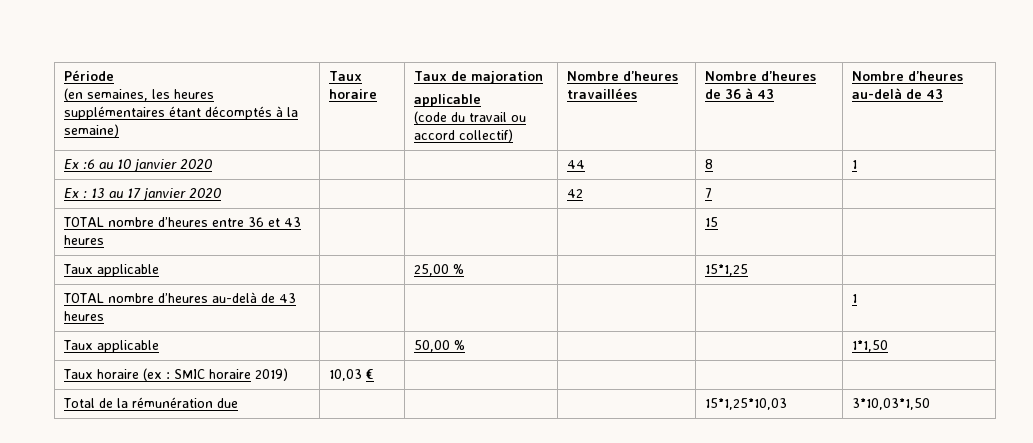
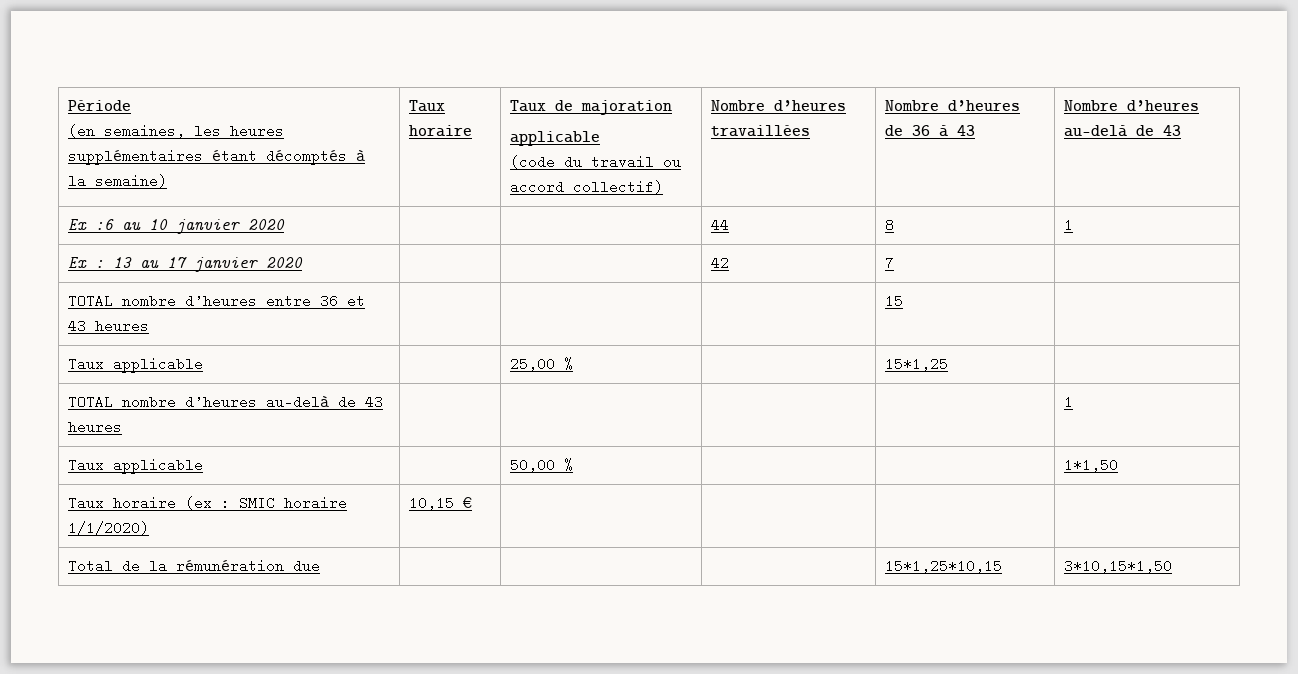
[255,368,289,381] [329,369,363,381] 2019) | 10,03 -> [67,521,149,535] [408,496,454,510] 1/1/2020) | 10,15
[705,398,788,410] [852,398,931,410] 15*1,25*10,03 | 3*10,03*1,50 -> [884,559,1002,573] [1063,559,1172,573] 15*1,25*10,15 | 3*10,15*1,50

